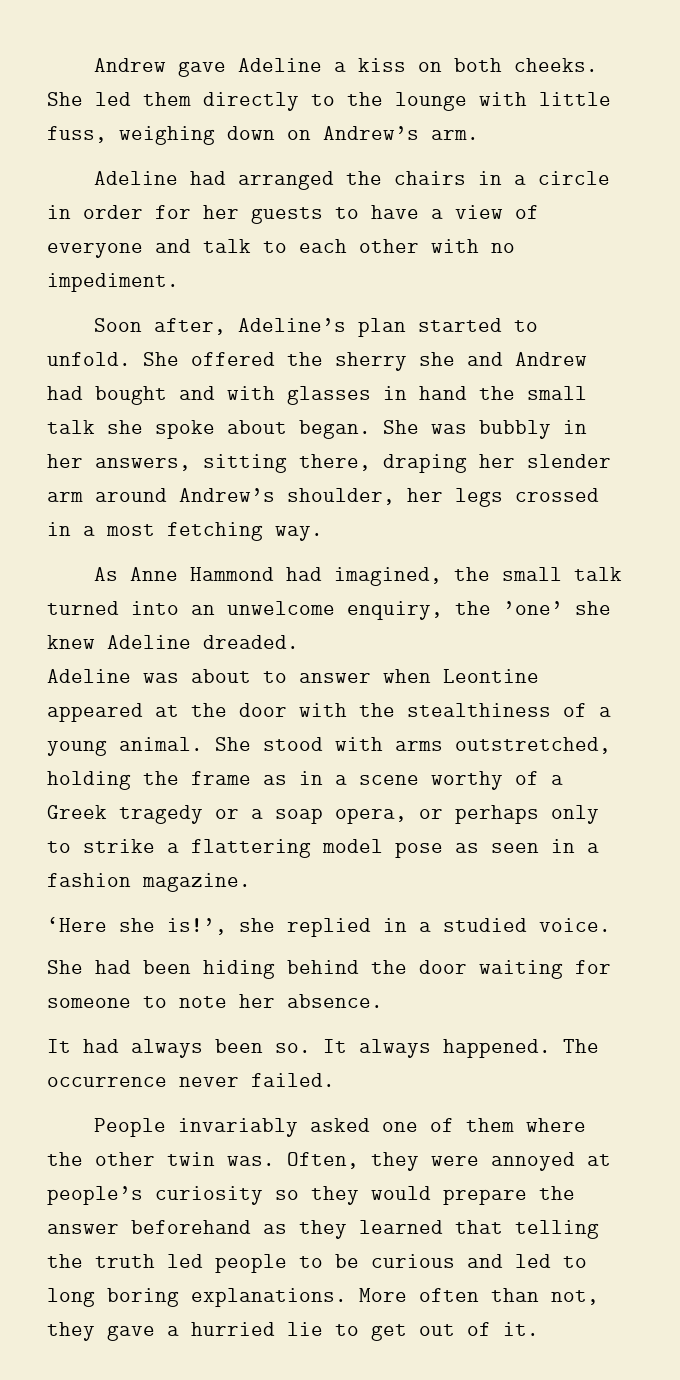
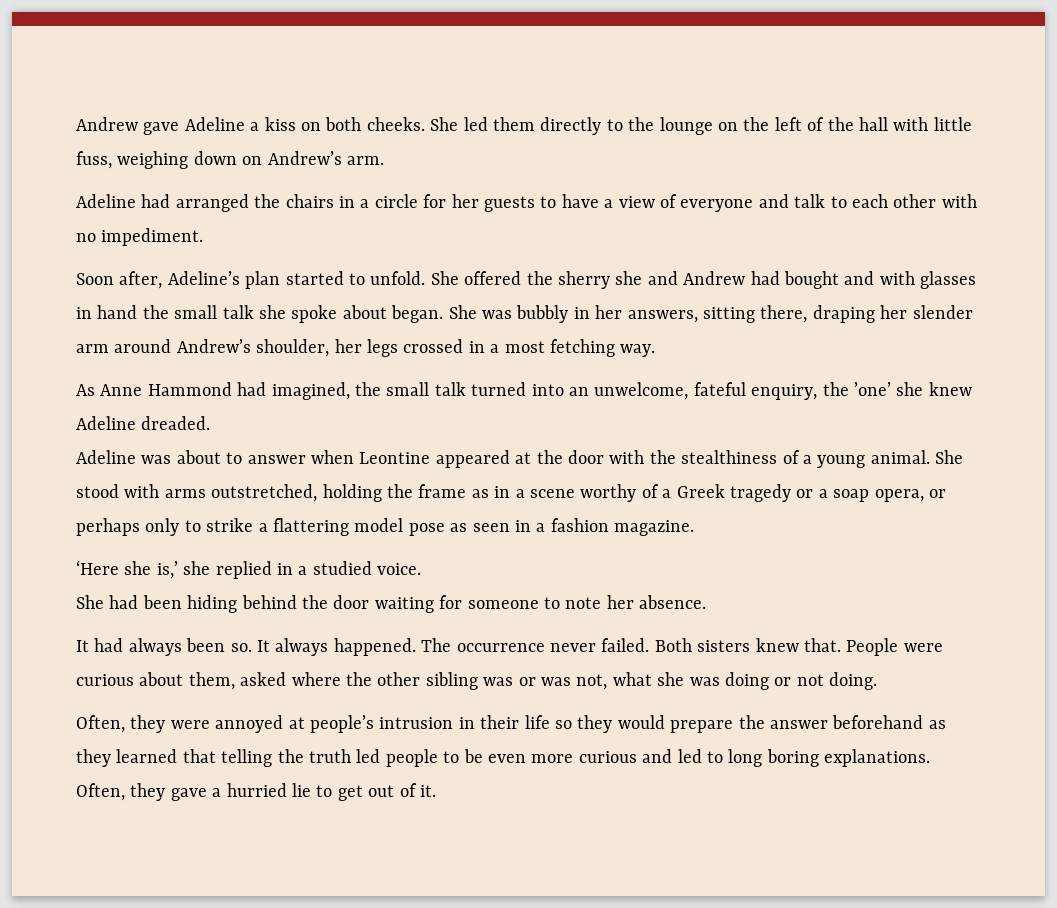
(467, 101) none -> [717,117,888,131] on the left of the hall
[47,205,143,219] in order -> (418, 201) none
[227,601,335,615] unwelcome -> [594,382,746,400] unwelcome, fateful
[167,918,227,935] is!’, -> [156,561,178,579] is,’
[94,1118,587,1137] [47,1152,275,1166] // People invariably asked one of them where the other twin was. -> [654,638,943,656] [76,672,878,690] Both sisters knew that. People were curious about them, asked where the other sibling was or was not, what she was doing or not doing. //
[155,1186,263,1205] curiosity -> [379,715,550,729] intrusion in their life
(359, 1261) none -> [487,754,574,763] even more
[359,1288,599,1305] More often than not, -> [76,783,125,801] Often,

